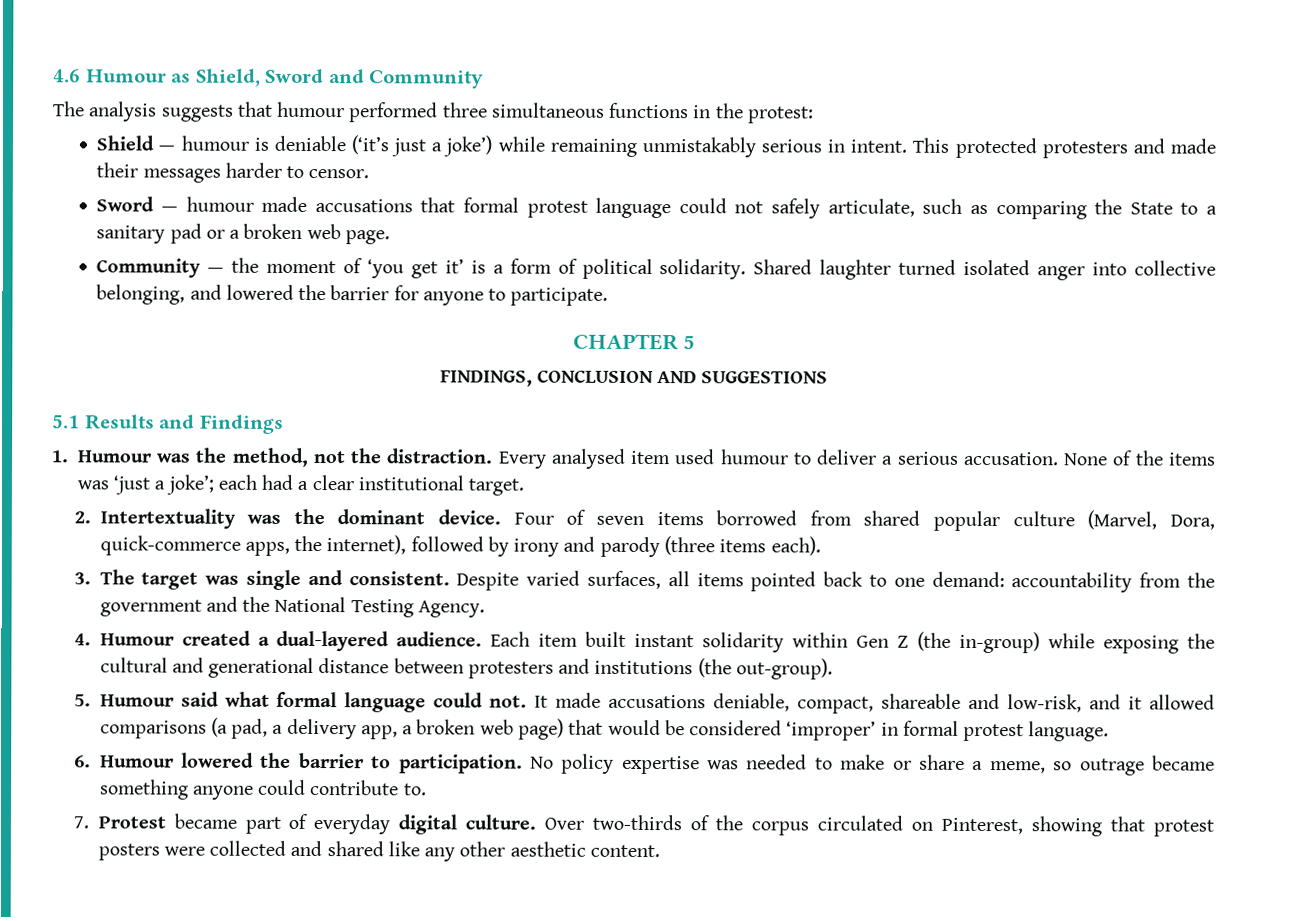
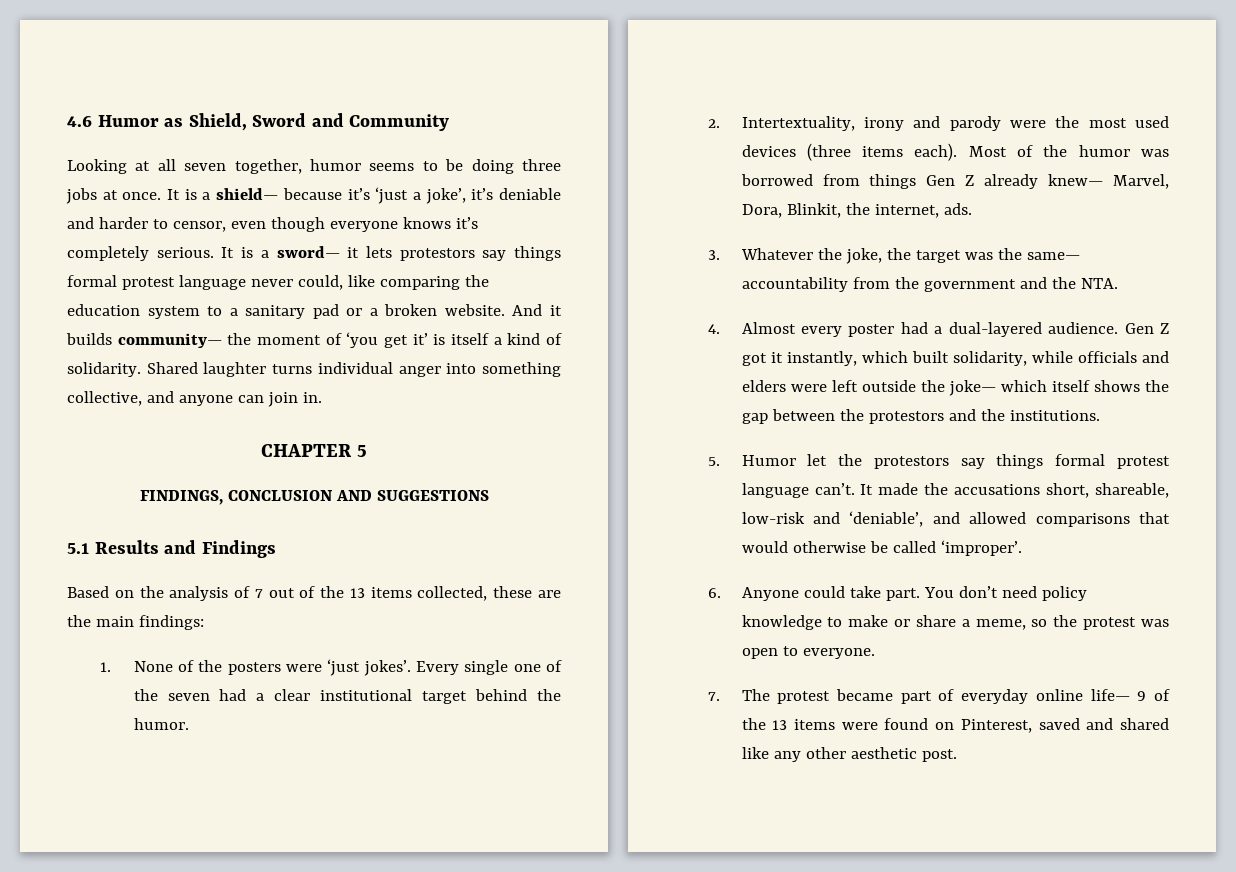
[85,69,167,83] Humour -> [97,115,159,127] Humor
[53,101,814,124] [96,135,1216,159] [96,162,370,183] [96,196,1173,220] The analysis suggests that humour performed three simultaneous functions in the protest: // Shield — humour is deniable (‘it’s just a joke’) while remaining unmistakably serious in intent. This protected protesters and made their messages harder to censor. // Sword — humour made accusations that formal protest language could not safely articulate, such as comparing the State -> [67,159,561,174] [66,187,561,204] [67,217,478,232] [67,246,561,261] [67,275,489,290] [67,304,200,319] Looking at all seven together, humor seems to be doing three jobs at once. It is a shield— because it’s ‘just a joke’, it’s deniable and harder to censor, even though everyone knows it’s completely serious. It is a sword— it lets protestors say things formal protest language never could, like comparing the education system
[306,223,390,245] [96,258,225,278] web page. // Community — -> [444,304,563,316] [66,333,222,348] website. And it builds community—
[492,258,1217,281] [96,284,609,306] a form of political solidarity. Shared laughter turned isolated anger into collective belonging, and lowered the barrier for anyone to participate. -> [451,333,563,345] [67,362,561,377] [67,391,322,407] itself a kind of solidarity. Shared laughter turns individual anger into something collective, and anyone can join in.
[51,447,1217,469] [76,474,525,496] [73,508,1216,532] [99,535,821,558] [73,569,1005,592] 1. Humour was the method, not the distraction. Every analysed item used humour to deliver a serious accusation. None of the items was ‘just a joke’; each had a clear institutional target. // 2. Intertextuality was the dominant device. Four of seven items borrowed from shared popular culture (Marvel, Dora, quick-commerce apps, the internet), followed by irony and parody (three items each). // 3. The target was single and consistent. Despite varied surfaces, all items pointed back to one demand: -> [67,586,561,601] [67,615,204,630] [100,659,562,676] [133,689,561,704] [133,718,189,730] [708,116,1169,131] [741,143,1169,161] [740,174,1169,189] [741,203,972,218] [708,248,1080,264] Based on the analysis of 7 out of the 13 items collected, these are the main findings: // 1. None of the posters were ‘just jokes’. Every single one of the seven had a clear institutional target behind the humor. // 2. Intertextuality, irony and parody were the most used devices (three items each). Most of the humor was borrowed from things Gen Z already knew— Marvel, Dora, Blinkit, the internet, ads. // 3. Whatever the joke, the target was the same—
[274,596,485,618] [73,630,1215,654] [99,657,833,680] [73,691,1215,714] [99,717,1110,742] [73,752,808,775] National Testing Agency. // 4. Humour created a dual-layered audience. Each item built instant solidarity within Gen Z (the in-group) while exposing the cultural and generational distance between protesters and institutions (the out-group). // 5. Humour said what formal language could not. It made accusations deniable, compact, shareable and low-risk, and it allowed comparisons (a pad, a delivery app, a broken web page) that would be considered ‘improper’ in formal protest language. // 6. Humour lowered the barrier to participation. No policy expertise was needed -> [1080,278,1118,289] [708,322,1169,337] [741,351,1169,366] [741,380,1169,396] [741,409,1100,424] [708,454,1170,469] [741,483,1169,498] [741,511,1170,527] [741,540,1022,556] [708,586,1087,601] [741,615,822,630] NTA. // 4. Almost every poster had a dual-layered audience. Gen Z got it instantly, which built solidarity, while officials and elders were left outside the joke— which itself shows the gap between the protestors and the institutions. // 5. Humor let the protestors say things formal protest language can’t. It made the accusations short, shareable, low-risk and ‘deniable’, and allowed comparisons that would otherwise be called ‘improper’. // 6. Anyone could take part. You don’t need policy knowledge
[1079,755,1216,776] [98,779,427,800] outrage became something anyone could contribute to. -> [1053,615,1169,630] [741,646,875,659] the protest was open to everyone.
[97,816,166,829] Protest -> [741,689,831,704] The protest
[398,814,1214,837] [97,840,287,861] digital culture. Over two-thirds of the corpus circulated on Pinterest, showing that protest posters were collected -> [1035,689,1170,701] [741,718,1080,733] online life— 9 of the 13 items were found on Pinterest, saved
[589,844,660,858] content. -> [921,749,957,762] post.

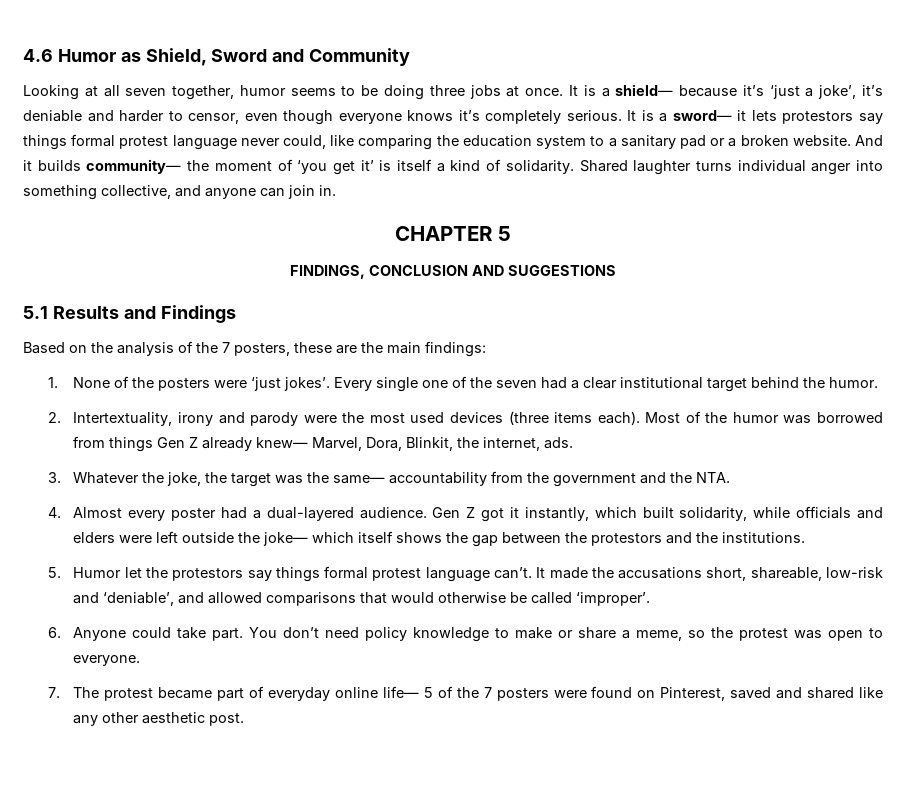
[254,586,488,601] 7 out of the 13 items collected, -> [196,342,290,356] the 7 posters,
[1137,689,1170,701] [741,718,836,730] 9 of the 13 items -> [423,686,549,701] 5 of the 7 posters

